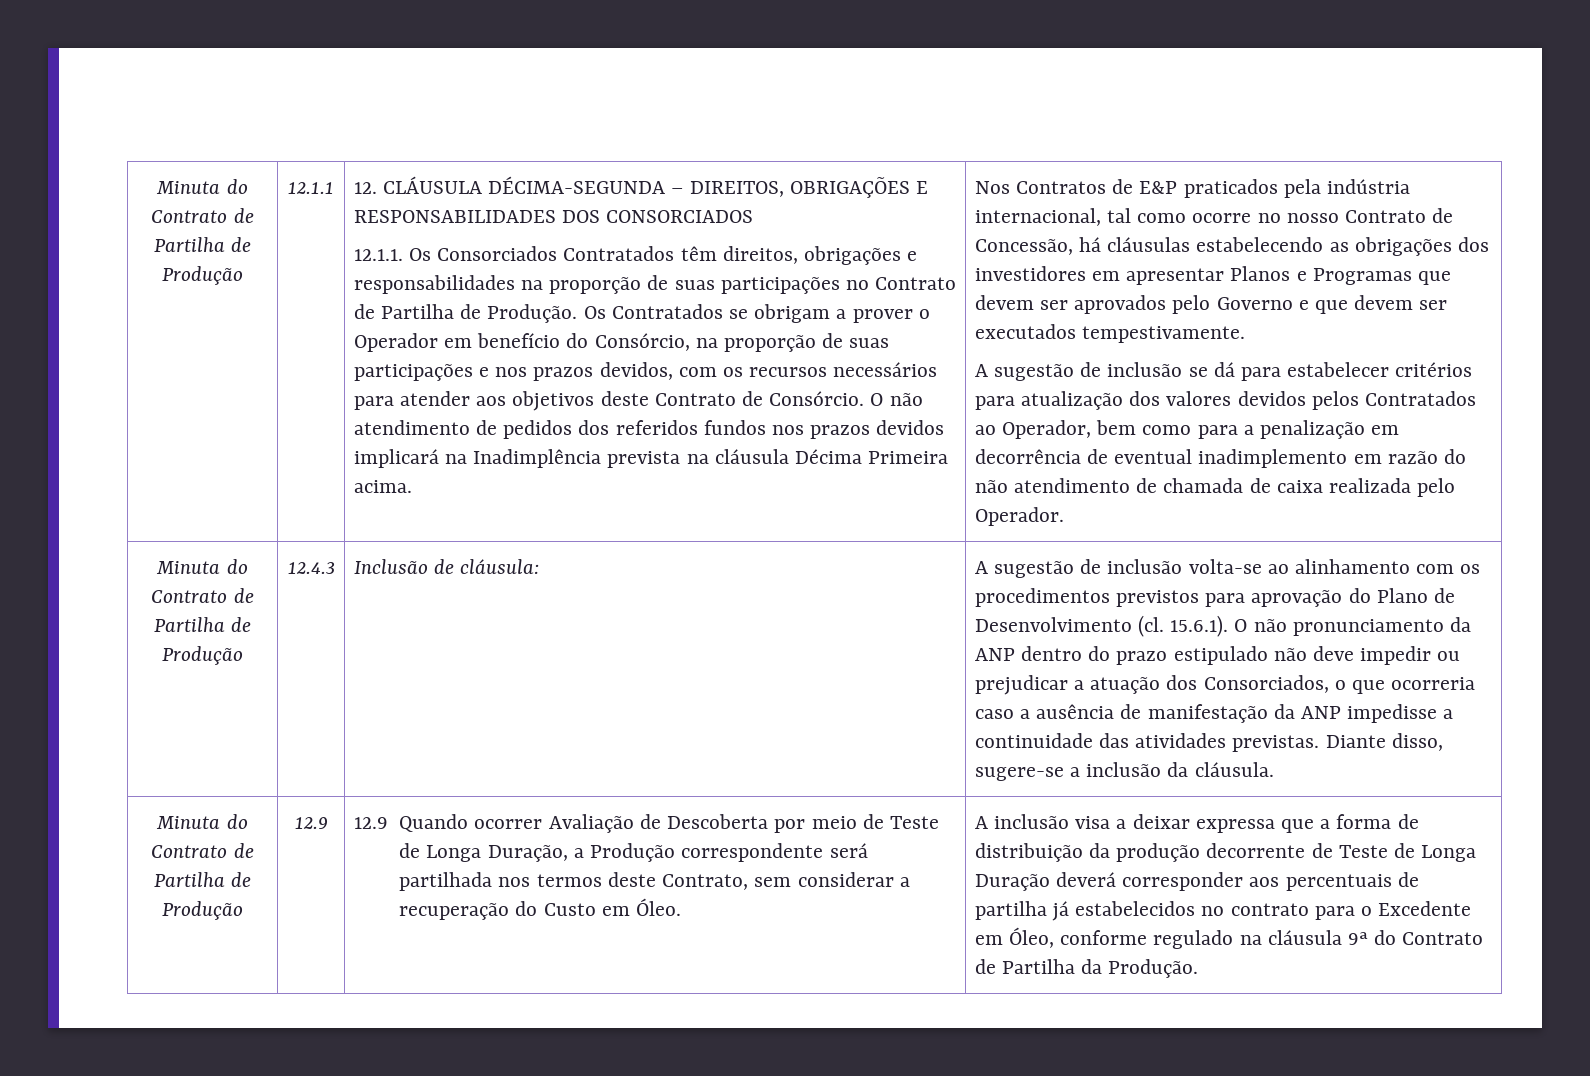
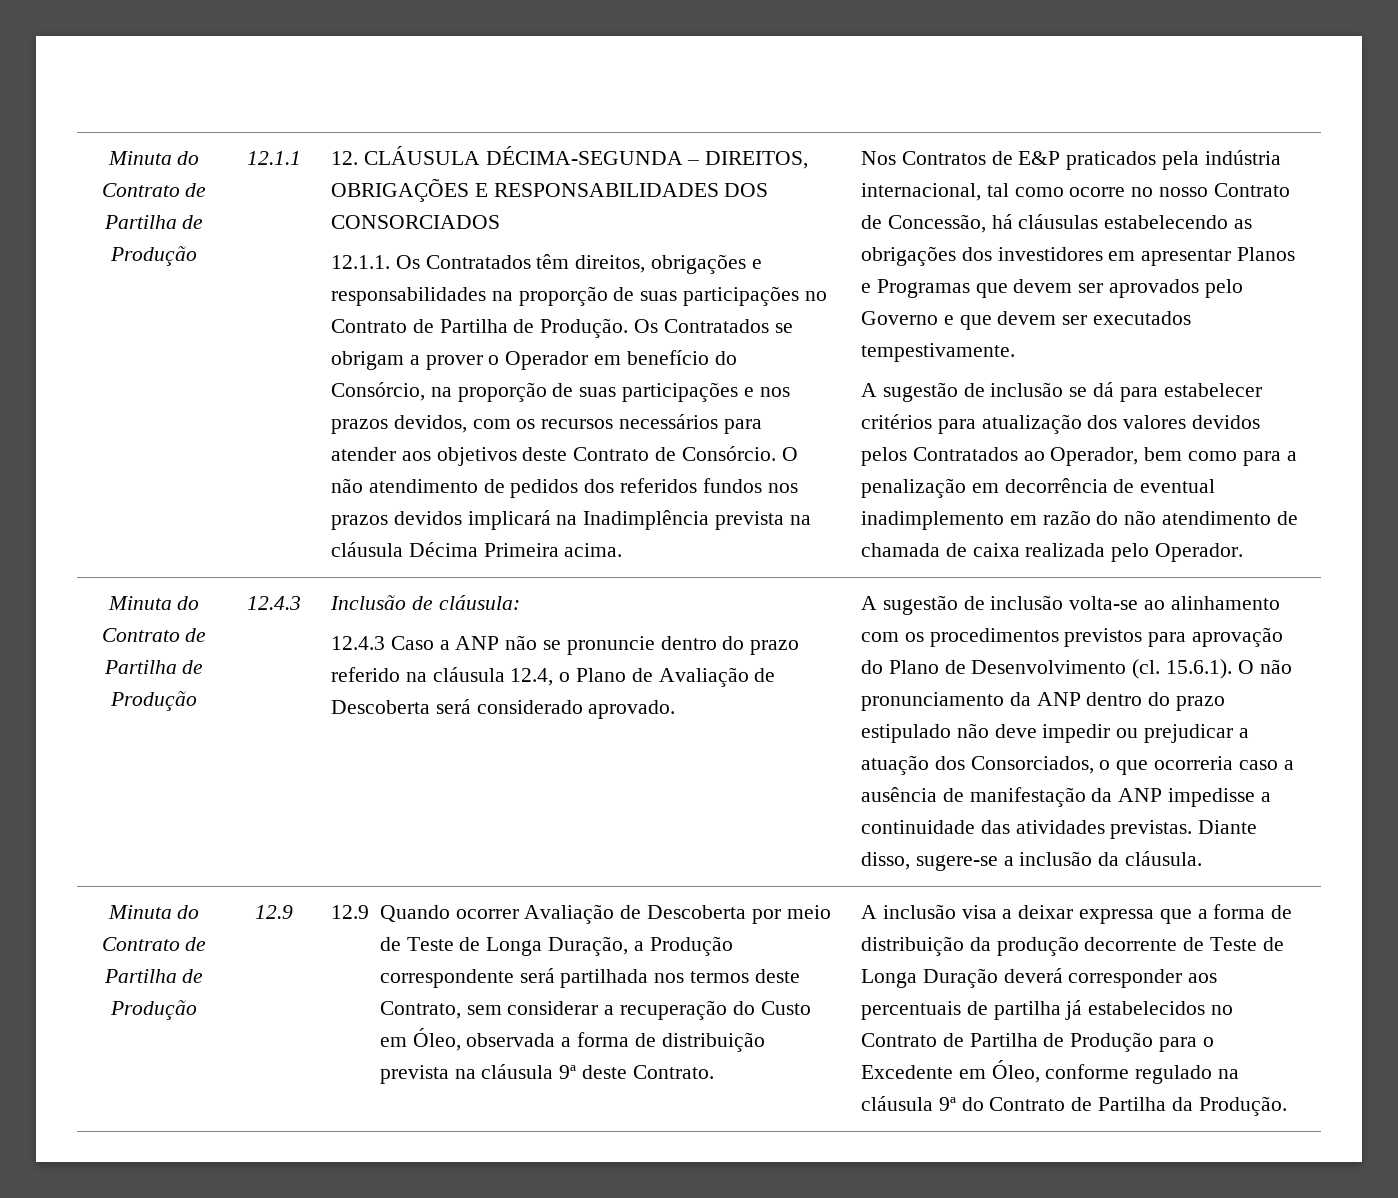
[437,246,558,261] Consorciados -> (420, 262) none
(540, 566) none -> [331,635,800,655] [331,667,776,687] [331,699,676,719] // 12.4.3 Caso a ANP não se pronuncie dentro do prazo referido na cláusula 12.4, o Plano de Avaliação de Descoberta será considerado aprovado.
[636,898,682,916] Óleo. -> [412,1028,765,1052] [379,1064,714,1084] Óleo, observada a forma de distribuição prevista na cláusula 9ª deste Contrato.
[1230,903,1309,916] contrato -> [861,1032,1154,1052] Contrato de Partilha de Produção

